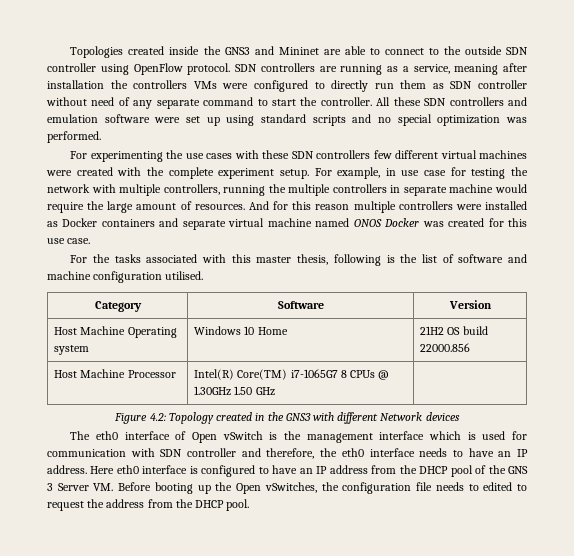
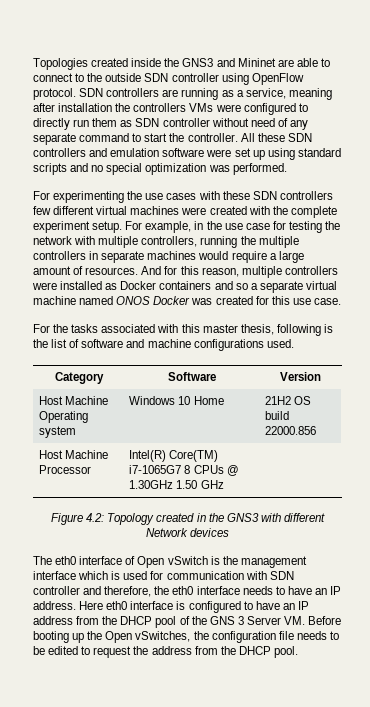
(396, 172) none -> [206,221,222,230] the
[449,184,494,193] machine -> [147,251,197,260] machines
[87,201,105,210] the -> [269,253,277,260] a
[315,204,350,210] reason -> [201,267,239,277] reason,
(179, 222) none -> [235,283,258,290] so a
[93,271,204,283] configuration utilised. -> [193,339,294,351] configurations used.
(479, 487) none -> [33,646,45,655] be

